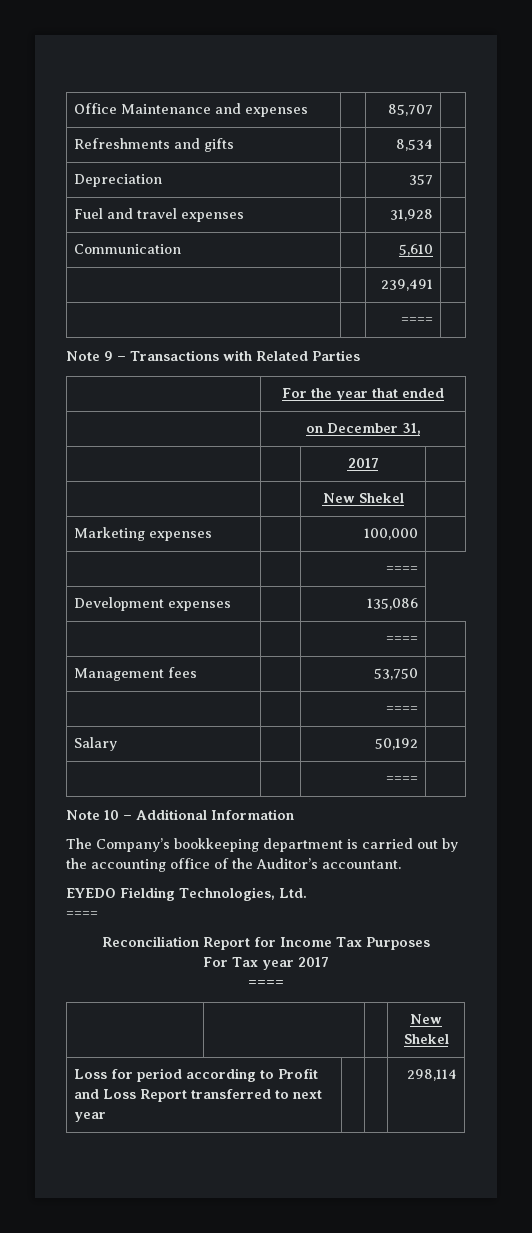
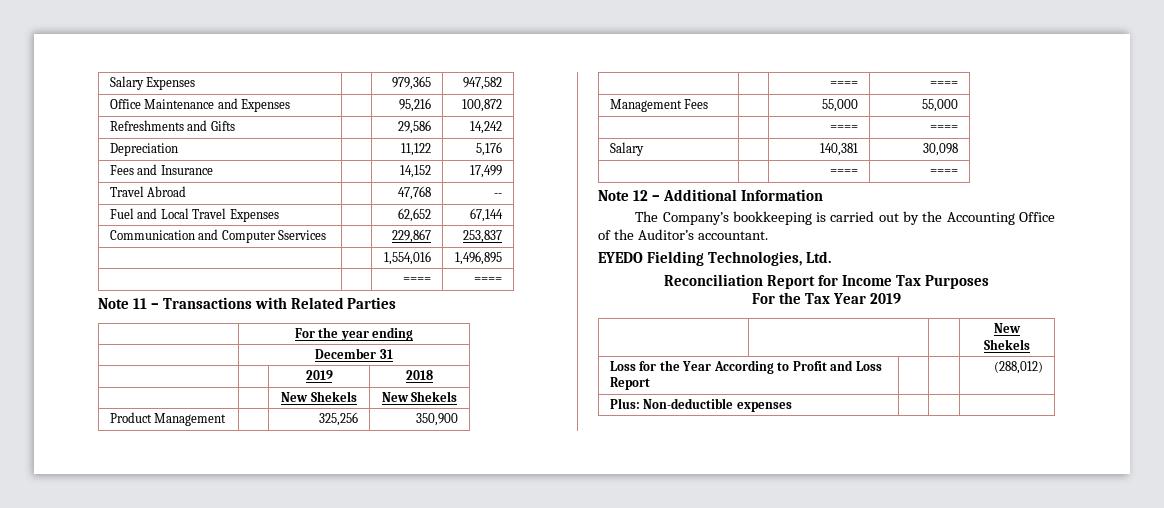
[73,103,308,117] [388,104,434,116] [73,138,234,152] [396,139,434,151] [73,174,162,187] [409,174,434,185] [73,208,244,222] [390,209,434,221] [73,244,181,254] [399,244,434,256] [381,279,434,291] [401,317,434,324] [66,351,113,361] Office Maintenance and expenses | | 85,707 | // Refreshments and gifts | | 8,534 | // Depreciation | | 357 | // Fuel and travel expenses | | 31,928 | // Communication | | 5,610 | // | | 239,491 | // | | ==== | // Note 9 -> [109,76,196,90] [392,76,432,90] [463,77,503,90] [109,98,291,112] [399,98,432,112] [462,99,503,112] [109,120,235,131] [398,120,432,134] [470,121,503,134] [109,143,178,156] [401,143,432,156] [476,142,503,156] [109,164,213,175] [400,165,432,178] [470,165,503,178] [109,186,187,197] [398,186,432,200] [494,193,503,197] [109,208,279,222] [398,208,432,222] [470,208,504,222] [109,229,327,243] [392,229,432,243] [463,230,503,243] [384,251,432,265] [455,251,503,265] [403,277,432,283] [474,277,503,283] [98,298,147,309] Salary Expenses | | 979,365 | 947,582 // Office Maintenance and Expenses | | 95,216 | 100,872 // Refreshments and Gifts | | 29,586 | 14,242 // Depreciation | | 11,122 | 5,176 // Fees and Insurance | | 14,152 | 17,499 // Travel Abroad | | 47,768 | -- // Fuel and Local Travel Expenses | | 62,652 | 67,144 // Communication and Computer Sservices | | 229,867 | 253,837 // | | 1,554,016 | 1,496,895 // | | ==== | ==== // Note 11
[372,388,445,398] [305,423,421,435] [347,458,379,468] [322,493,404,503] [73,527,212,541] [364,528,419,540] [386,566,419,573] [73,597,231,611] [367,598,419,610] [386,636,419,643] [73,667,197,681] [374,668,419,680] [386,706,419,713] that ended // | on December 31, // | | 2017 | // | | New Shekel | // Marketing expenses | | 100,000 | // | | ==== // Development expenses | | 135,086 // | | ==== | // Management fees | | 53,750 | // | | ==== | -> [372,327,414,341] [315,348,393,359] [305,370,333,380] [406,370,434,380] [281,391,357,402] [381,391,458,402] [109,412,227,426] [319,412,359,426] [416,413,459,426] [830,81,859,87] [930,81,959,87] [609,99,709,112] [822,99,859,112] [922,99,959,112] [830,125,859,131] [930,125,959,131] ending // | December 31 // | | 2019 | 2018 // | | New Shekels | New Shekels // Product Management | | 325,256 | 350,900 // | | ==== | ==== // Management Fees | | 55,000 | 55,000 // | | ==== | ====
[375,738,419,750] [386,776,419,783] [66,810,119,820] 50,192 | // | | ==== | // Note 10 -> [820,143,859,156] [923,143,959,156] [830,169,859,175] [930,169,959,175] [598,190,648,201] 140,381 | 30,098 // | | ==== | ==== // Note 12
[263,838,343,852] department -> (812, 218) none
[91,858,210,872] accounting office -> [946,212,1055,225] Accounting Office
[66,911,98,918] // ==== -> (831, 257) none
[232,957,329,970] [248,980,284,987] [410,1014,442,1024] [403,1034,449,1044] Tax year 2017 // ==== // | | | New Shekel -> [779,292,901,304] [994,323,1021,333] [984,339,1030,350] the Tax Year 2019 // | | | New Shekels
[136,1068,256,1082] period according -> [659,360,774,374] the Year According
[190,1089,322,1099] [73,1112,106,1122] [407,1069,458,1081] transferred to next year | | | 298,114 -> [994,361,1044,374] [609,398,792,412] | | | (288,012) // Plus: Non-deductible expenses | | |

